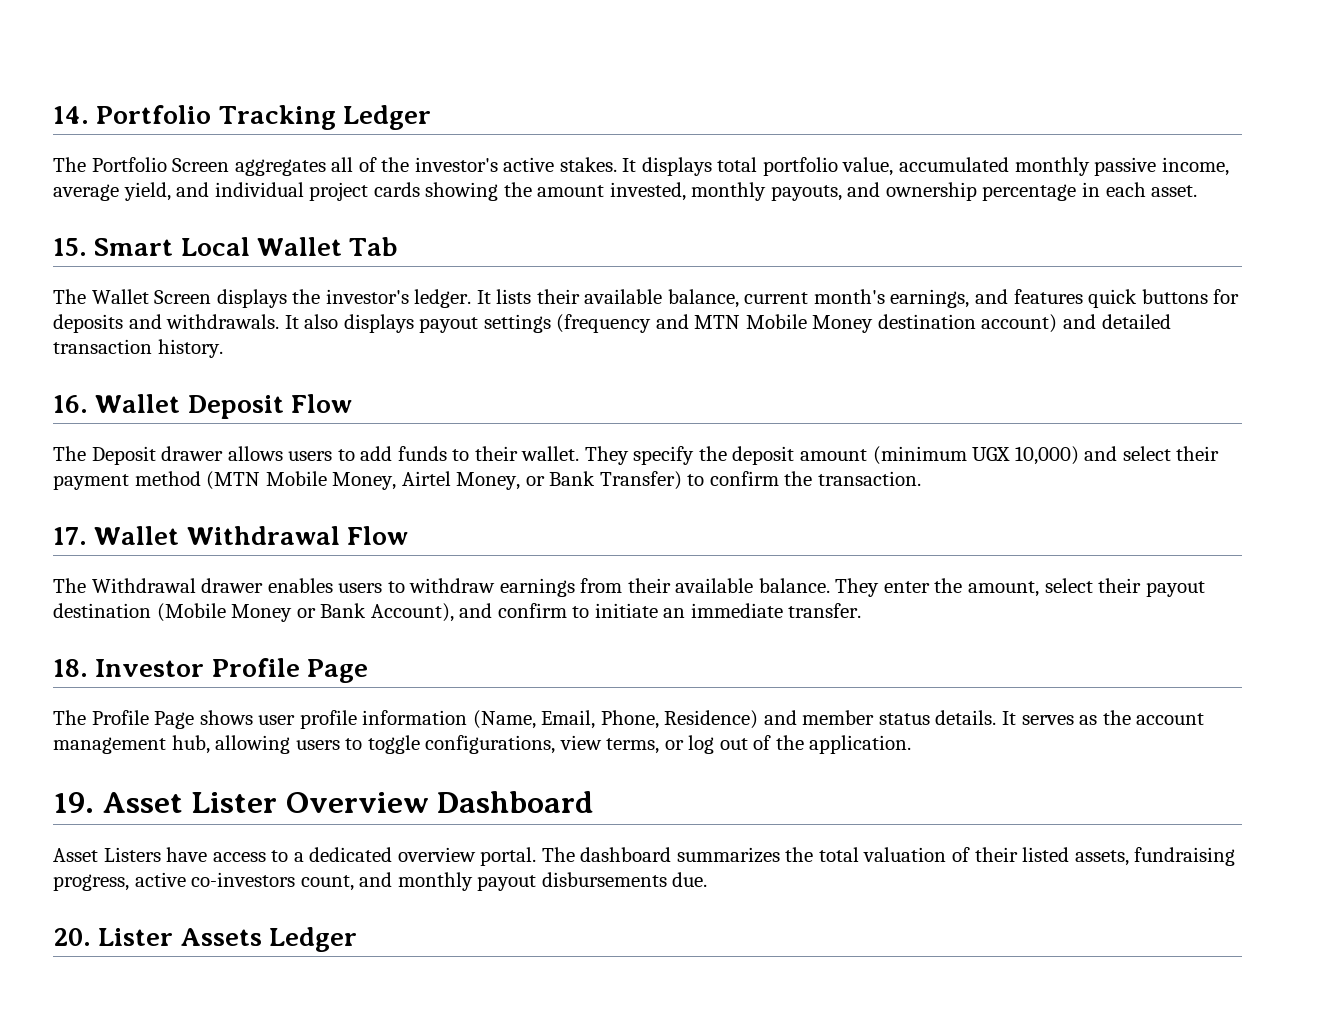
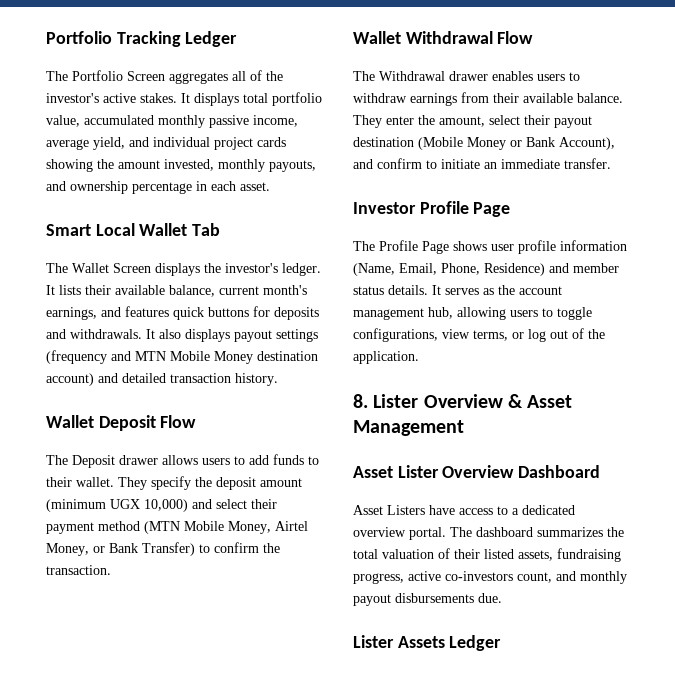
[53,106,89,124] 14. -> (46, 37) none
[53,238,87,256] 15. -> (270, 186) none
[53,395,88,413] 16. -> (278, 379) none
[53,527,87,545] 17. -> (111, 570) none
[53,659,88,677] 18. -> (611, 163) none
[53,792,94,813] 19. -> [353,394,573,408] [353,420,464,436] 8. Lister Overview & Asset Management //
[53,928,91,946] 20. -> (502, 598) none

